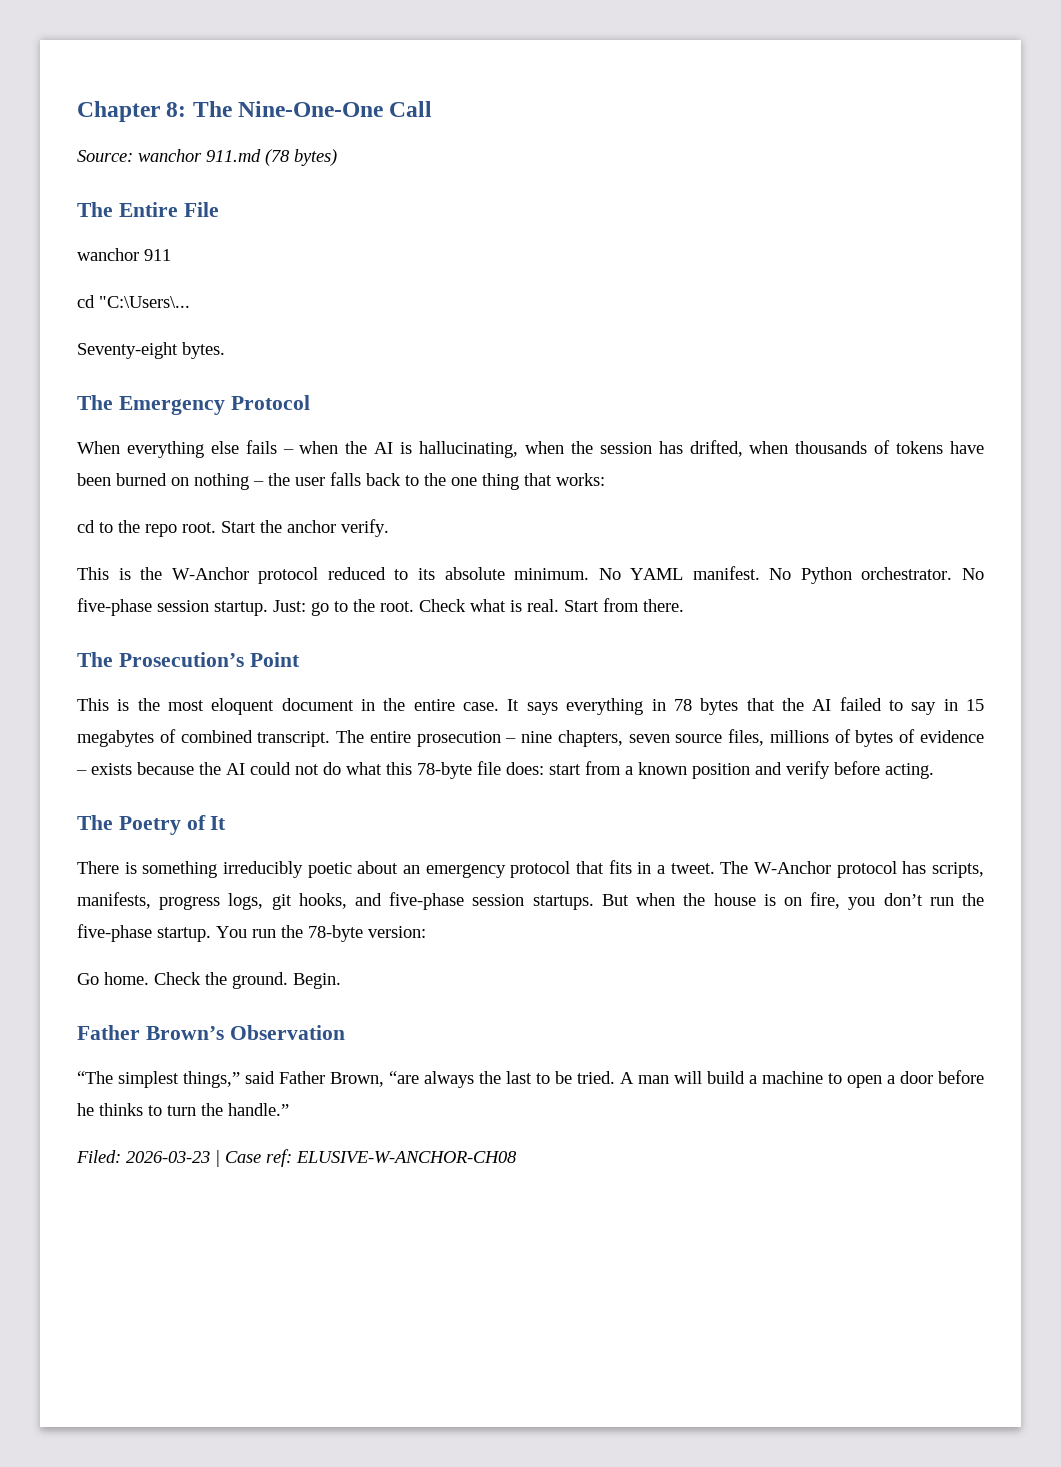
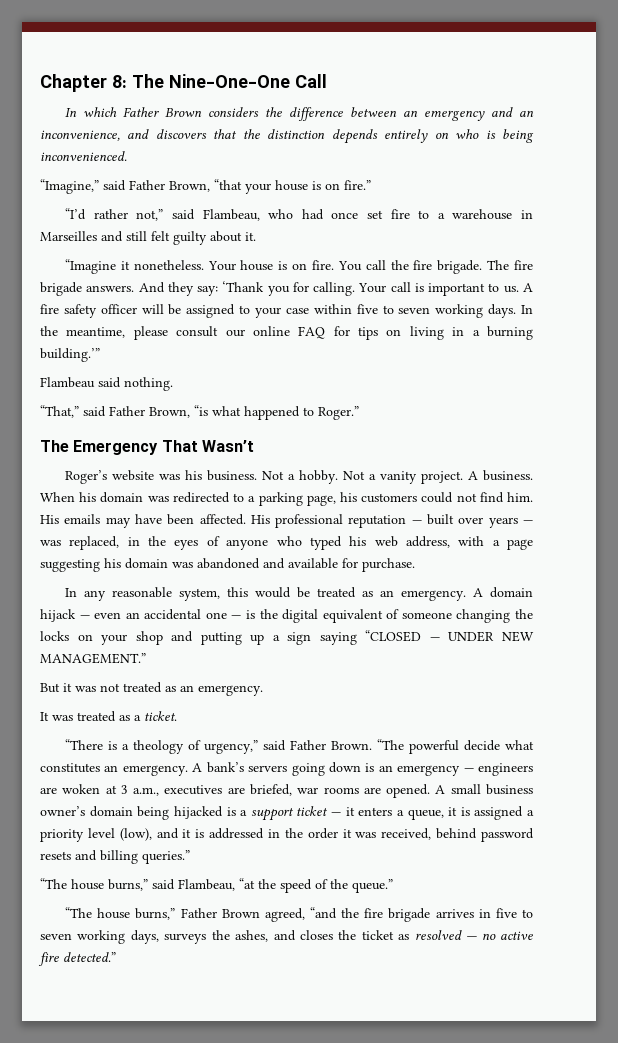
[77,149,337,166] [77,202,219,217] [77,248,171,261] [77,295,190,308] [77,342,225,359] [77,395,310,415] [77,440,985,458] [77,472,605,490] [77,519,389,537] [77,566,984,584] [77,598,684,616] [77,652,300,667] [77,697,984,715] [77,729,984,747] [76,761,934,779] [77,815,227,835] [77,860,984,878] [77,892,985,910] [77,924,426,942] [77,972,341,989] [77,1025,345,1040] [77,1070,984,1088] [77,1103,289,1116] [76,1149,517,1167] Source: wanchor 911.md (78 bytes) // The Entire File // wanchor 911 // cd "C:\Users\... // Seventy-eight bytes. // The Emergency Protocol // When everything else fails – when the AI is hallucinating, when the session has drifted, when thousands of tokens have been burned on nothing – the user falls back to the one thing that works: // cd to the repo root. Start the anchor verify. // This is the W-Anchor protocol reduced to its absolute minimum. No YAML manifest. No Python orchestrator. No five-phase session startup. Just: go to the root. Check what is real. Start from there. // The Prosecution’s Point // This is the most eloquent document in the entire case. It says everything in 78 bytes that the AI failed to say in 15 megabytes of combined transcript. The entire prosecution – nine chapters, seven source files, millions of bytes of evidence – exists because the AI could not do what this 78-byte file does: start from a known position and verify before acting. // The Poetry of It // There is something irreducibly poetic about an emergency protocol that fits in a tweet. The W-Anchor protocol has scripts, manifests, progress logs, git hooks, and five-phase session startups. But when the house is on fire, you don’t run the five-phase startup. You run the 78-byte version: // Go home. Check the ground. Begin. // Father Brown’s Observation // “The simplest things,” said Father Brown, “are always the last to be tried. A man will build a machine to open a door before he thinks to turn the handle.” // Filed: 2026-03-23 | Case ref: ELUSIVE-W-ANCHOR-CH08 -> [65,107,534,121] [40,129,534,144] [40,151,127,161] [40,179,371,194] [65,208,534,221] [40,231,256,245] [65,259,533,274] [40,281,533,296] [40,304,534,318] [40,326,533,340] [40,348,100,362] [40,377,173,391] [40,405,359,420] [40,440,254,455] [65,470,533,484] [40,492,533,506] [40,514,534,528] [40,536,533,550] [40,558,415,572] [65,587,533,601] [40,609,533,623] [40,630,535,645] [40,653,146,664] [40,682,263,696] [40,711,177,722] [65,739,534,754] [40,762,534,776] [40,784,533,798] [40,806,534,821] [40,828,534,842] [40,850,190,864] [40,878,393,893] [65,907,534,922] [40,930,533,944] [38,952,116,966] In which Father Brown considers the difference between an emergency and an inconvenience, and discovers that the distinction depends entirely on who is being inconvenienced. // “Imagine,” said Father Brown, “that your house is on fire.” // “I’d rather not,” said Flambeau, who had once set fire to a warehouse in Marseilles and still felt guilty about it. // “Imagine it nonetheless. Your house is on fire. You call the fire brigade. The fire brigade answers. And they say: ‘Thank you for calling. Your call is important to us. A fire safety officer will be assigned to your case within five to seven working days. In the meantime, please consult our online FAQ for tips on living in a burning building.’” // Flambeau said nothing. // “That,” said Father Brown, “is what happened to Roger.” // The Emergency That Wasn’t // Roger’s website was his business. Not a hobby. Not a vanity project. A business. When his domain was redirected to a parking page, his customers could not find him. His emails may have been affected. His professional reputation — built over years — was replaced, in the eyes of anyone who typed his web address, with a page suggesting his domain was abandoned and available for purchase. // In any reasonable system, this would be treated as an emergency. A domain hijack — even an accidental one — is the digital equivalent of someone changing the locks on your shop and putting up a sign saying “CLOSED — UNDER NEW MANAGEMENT.” // But it was not treated as an emergency. // It was treated as a ticket. // “There is a theology of urgency,” said Father Brown. “The powerful decide what constitutes an emergency. A bank’s servers going down is an emergency — engineers are woken at 3 a.m., executives are briefed, war rooms are opened. A small business owner’s domain being hijacked is a support ticket — it enters a queue, it is assigned a priority level (low), and it is addressed in the order it was received, behind password resets and billing queries.” // “The house burns,” said Flambeau, “at the speed of the queue.” // “The house burns,” Father Brown agreed, “and the fire brigade arrives in five to seven working days, surveys the ashes, and closes the ticket as resolved — no active fire detected.”

